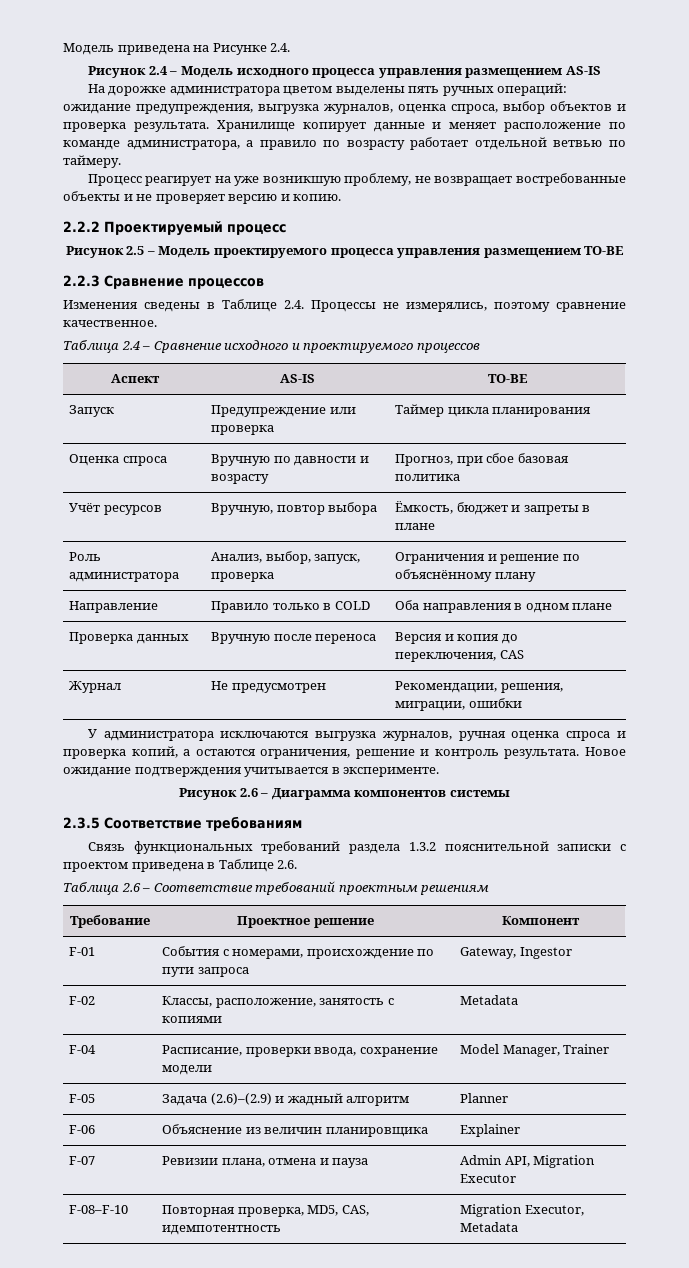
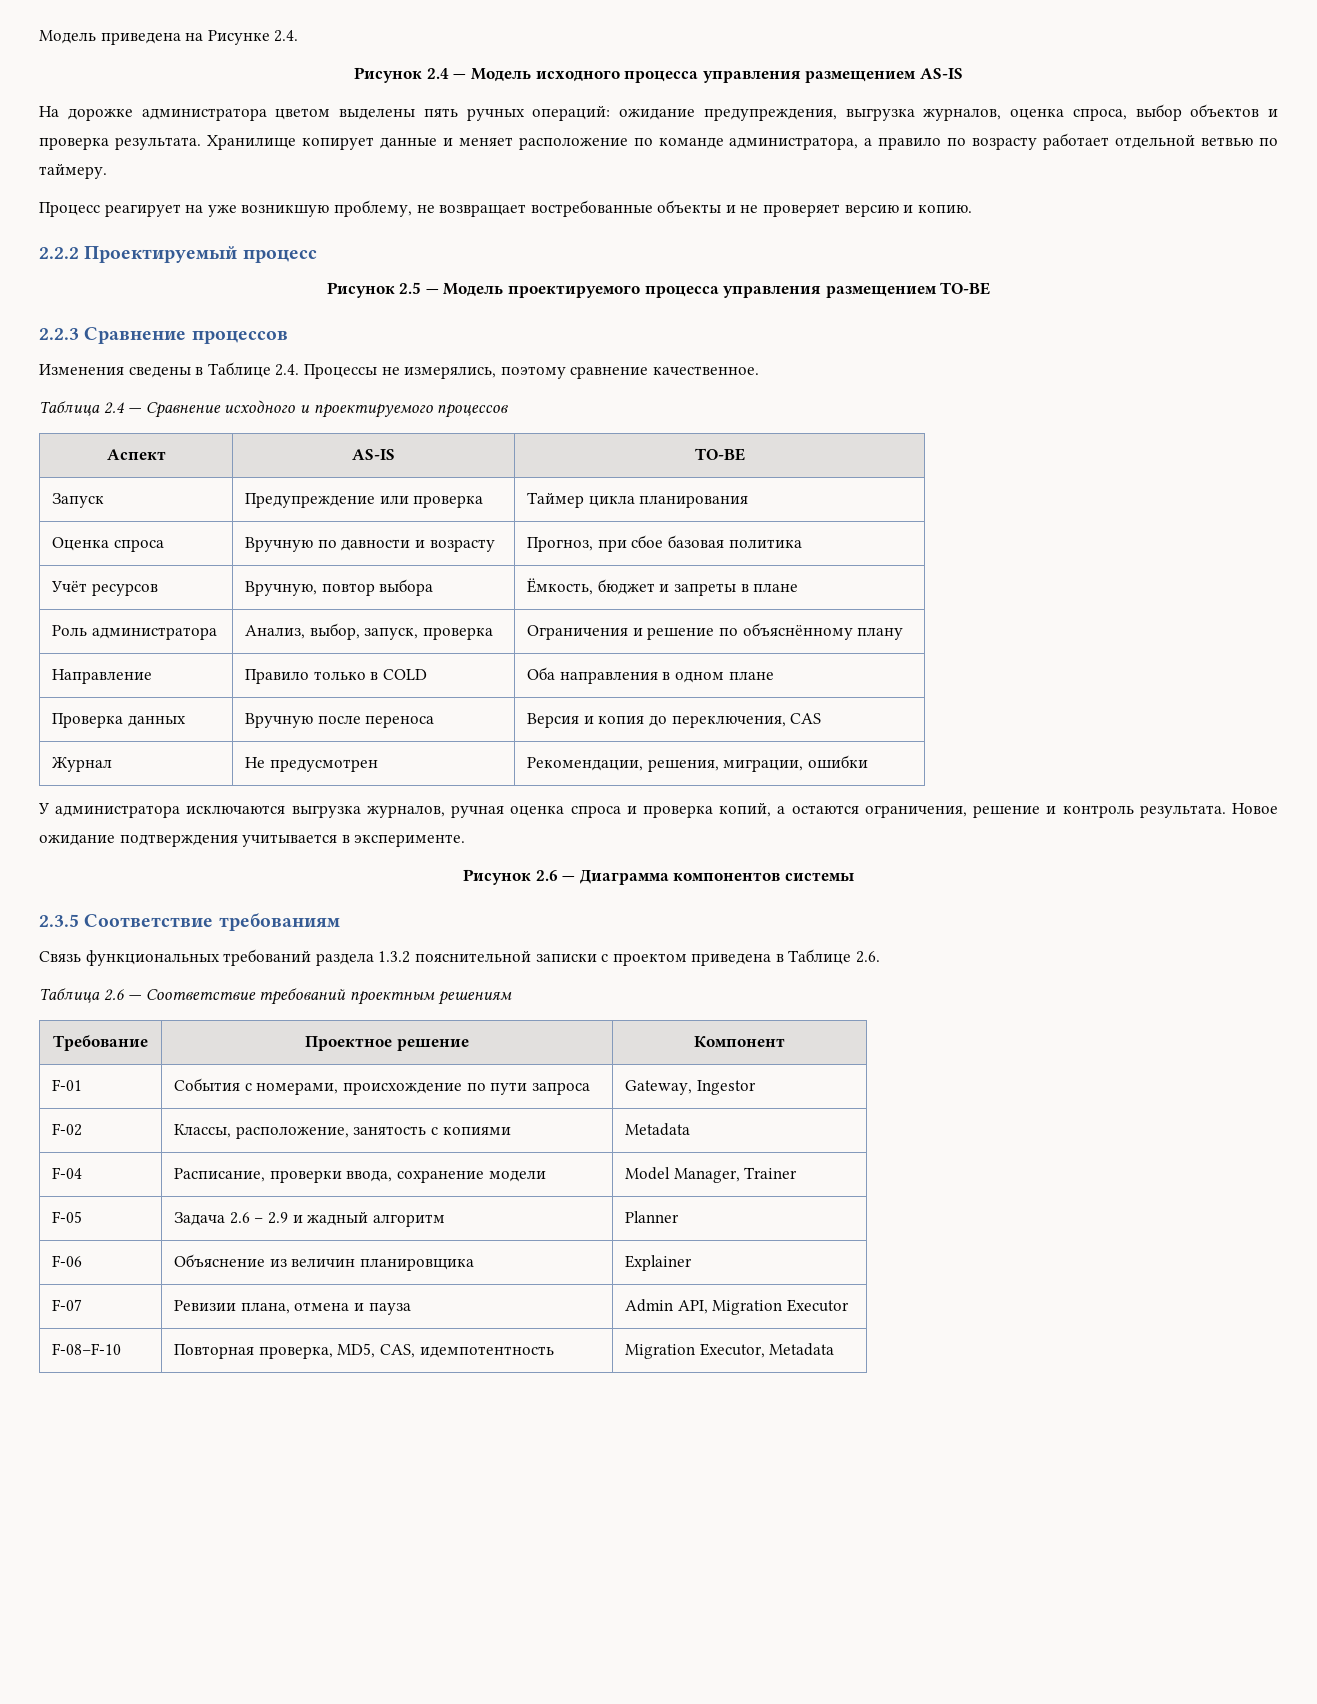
[169,71,178,75] – -> [453,74,467,79] —
[146,251,155,255] – -> [425,289,439,294] —
[142,346,151,350] – -> [128,408,143,413] —
[260,793,269,797] – -> [562,876,576,881] —
[142,888,151,892] – -> [128,995,143,1000] —
[210,1093,272,1105] (2.6)–(2.9) -> [229,1212,289,1224] 2.6 – 2.9

